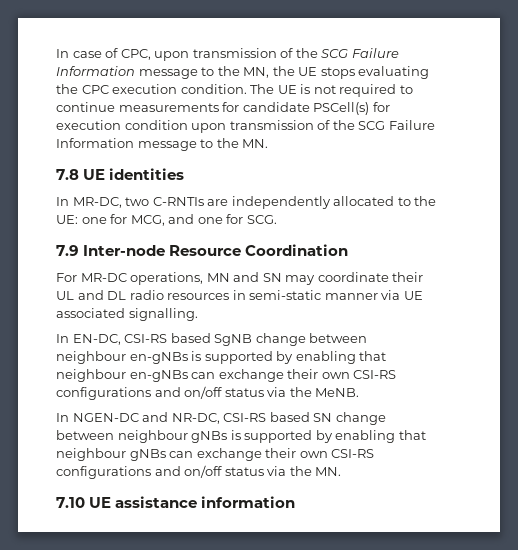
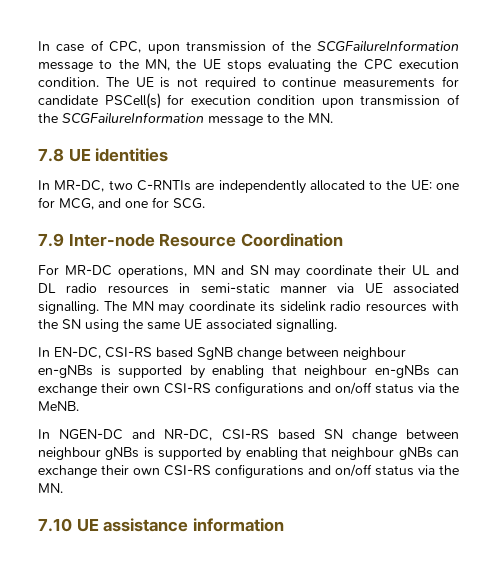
[321,48,399,58] [56,66,135,76] SCG Failure Information -> [317,40,459,52] SCGFailureInformation
[358,120,435,130] [56,138,134,148] SCG Failure Information -> [62,112,204,124] SCGFailureInformation
(198, 314) none -> [103,301,459,315] [38,319,337,332] The MN may coordinate its sidelink radio resources with the SN using the same UE associated signalling.

